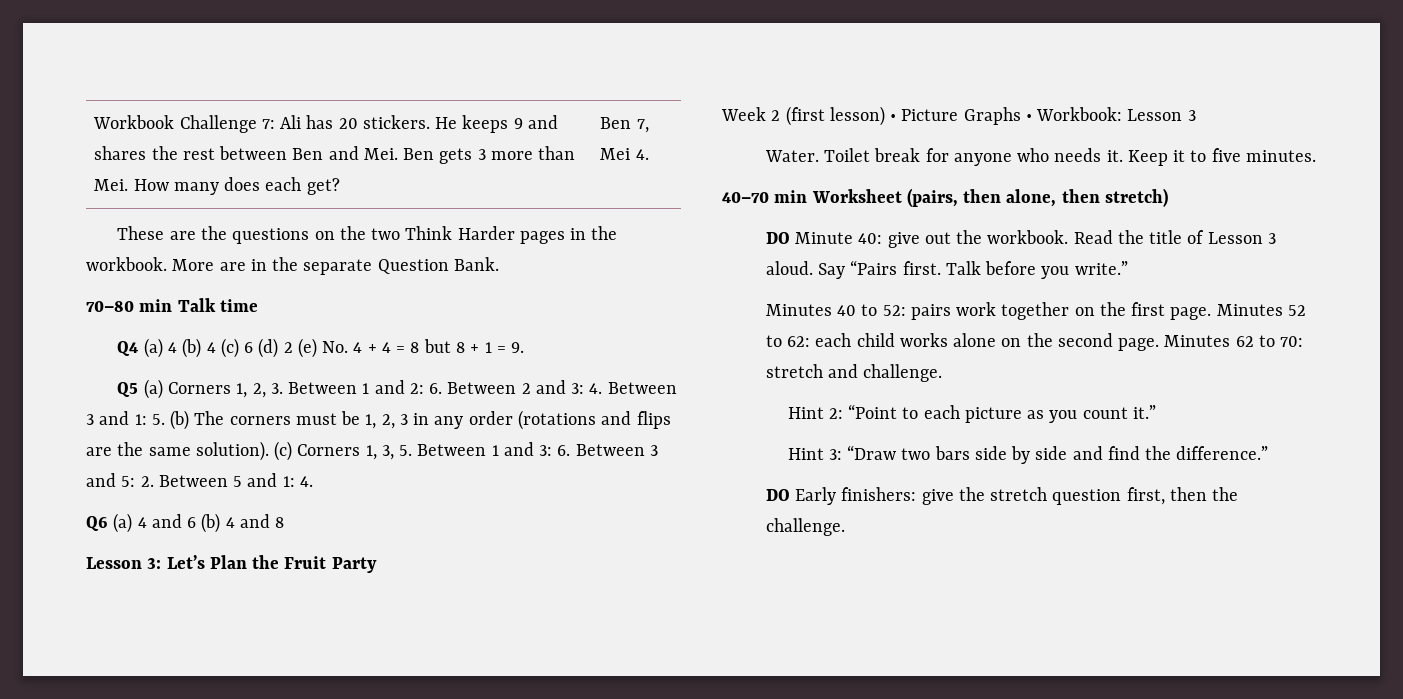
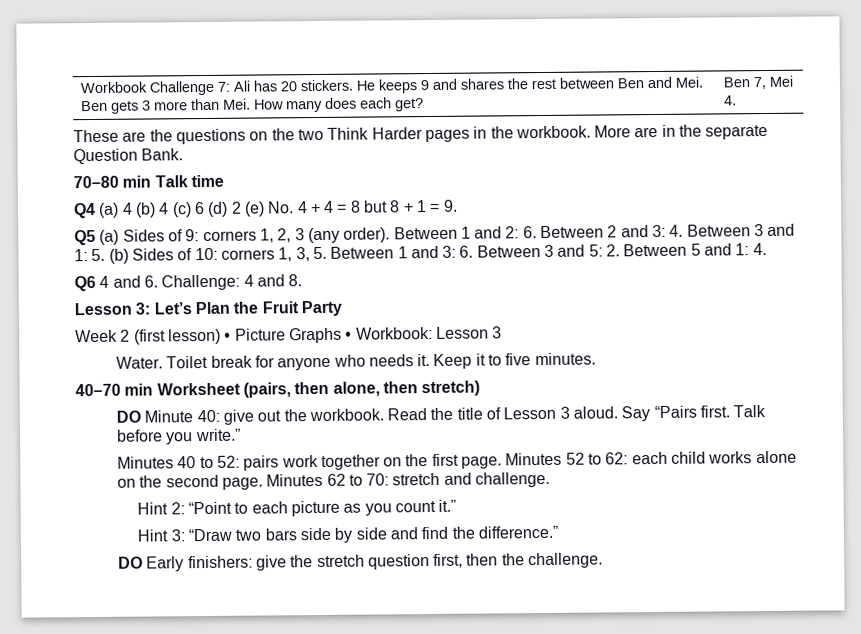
[167,382,283,398] Corners 1, 2, 3. -> [122,227,391,244] Sides of 9: corners 1, 2, 3 (any order).
[194,410,671,430] [86,441,361,461] The corners must be 1, 2, 3 in any order (rotations and flips are the same solution). (c) Corners -> [131,247,275,261] Sides of 10: corners
[113,513,285,533] (a) 4 and 6 (b) 4 and 8 -> [99,274,303,291] 4 and 6. Challenge: 4 and 8.

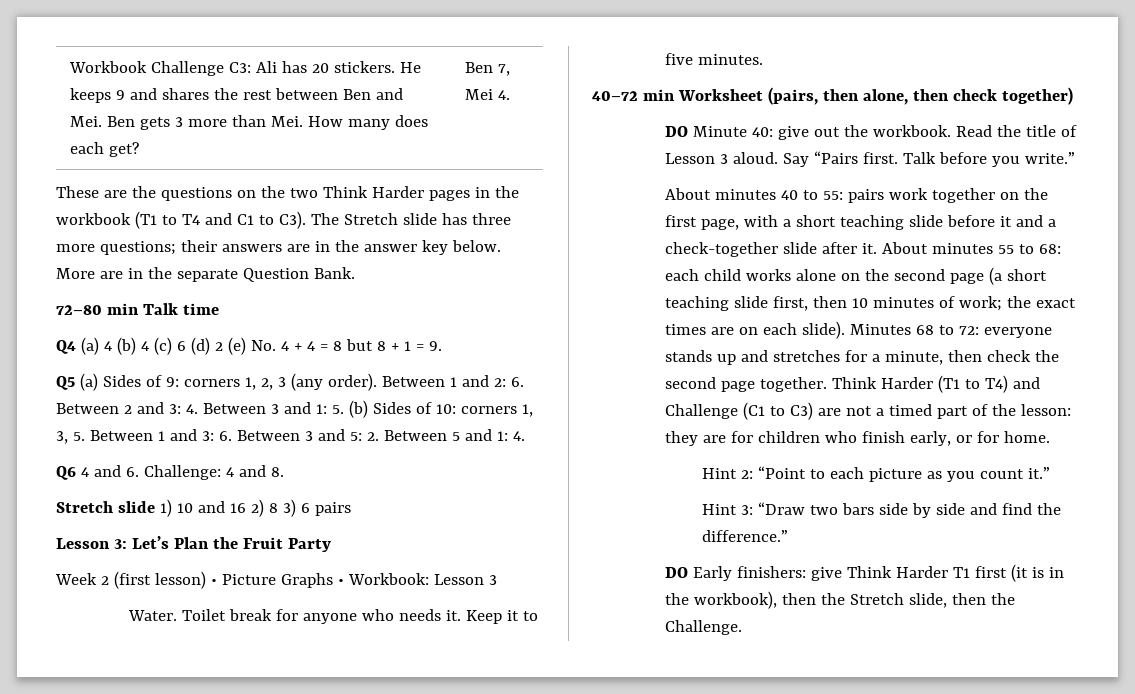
[216,81,230,92] 7: -> [229,62,252,73] C3:
[515,125,591,139] workbook. -> [56,211,511,229] [56,240,501,255] workbook (T1 to T4 and C1 to C3). The Stretch slide has three more questions; their answers are in the answer key below.
[73,175,119,189] 70–80 -> [56,305,102,315] 72–80
(303, 280) none -> [56,499,351,517] // Stretch slide 1) 10 and 16 2) 8 3) 6 pairs
[75,383,121,397] 40–70 -> [592,91,638,101] 40–72
[421,380,481,397] stretch) -> [952,87,1073,105] check together)
[116,456,174,469] Minutes -> [665,188,777,200] About minutes
[216,455,240,468] 52: -> [823,191,844,200] 55:
[461,452,629,469] page. Minutes 52 to 62: -> [701,215,1057,230] [665,242,1062,257] page, with a short teaching slide before it and a check-together slide after it. About minutes 55 to 68:
[221,471,551,490] page. Minutes 62 to 70: stretch and challenge. -> [950,267,1048,285] [665,296,1077,311] [665,321,1053,339] [665,350,1060,365] [665,375,1041,393] [665,402,1072,420] [665,431,1051,446] page (a short teaching slide first, then 10 minutes of work; the exact times are on each slide). Minutes 68 to 72: everyone stands up and stretches for a minute, then check the second page together. Think Harder (T1 to T4) and Challenge (C1 to C3) are not a timed part of the lesson: they are for children who finish early, or for home.
[290,552,604,570] the stretch question first, then the challenge. -> [847,564,1065,582] [665,591,1016,609] [665,620,743,635] Think Harder T1 first (it is in the workbook), then the Stretch slide, then the Challenge.

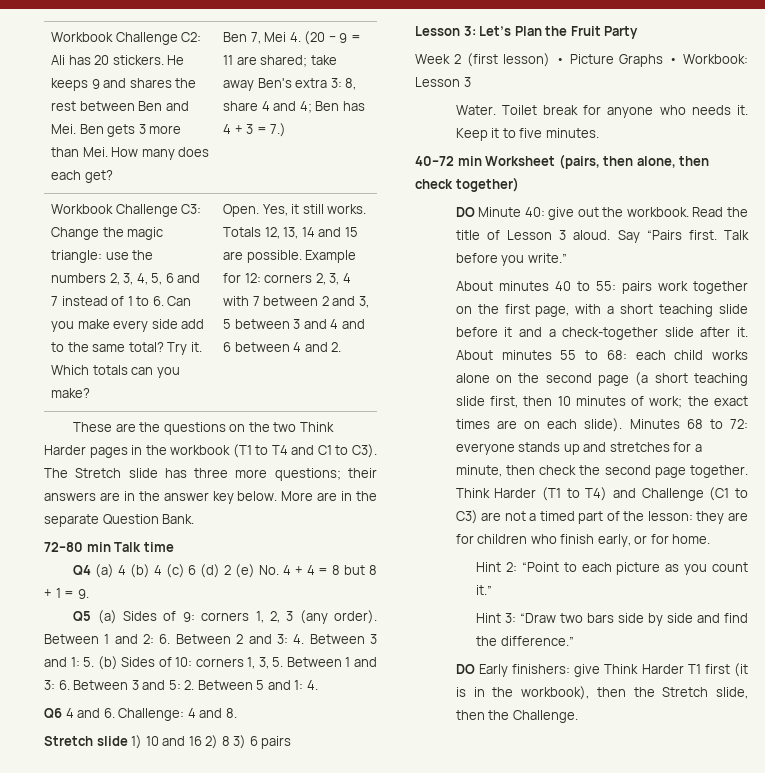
[69,61,252,76] Workbook Challenge C3: -> [51,32,202,45] Workbook Challenge C2:
(511, 95) none -> [304,31,361,45] [223,55,337,67] [223,78,357,91] [223,101,365,113] [223,123,287,137] [51,204,202,217] [51,227,164,240] [51,250,154,263] [51,273,201,285] [51,296,192,306] [51,319,205,332] [51,342,202,355] [51,365,180,378] [51,388,91,398] [223,204,367,217] [223,227,358,239] [223,250,357,263] [223,273,351,285] [223,296,369,308] [223,319,365,329] [223,342,342,352] (20 − 9 = 11 are shared; take away Ben's extra 3: 8, share 4 and 4; Ben has 4 + 3 = 7.) // Workbook Challenge C3: Change the magic triangle: use the numbers 2, 3, 4, 5, 6 and 7 instead of 1 to 6. Can you make every side add to the same total? Try it. Which totals can you make? | Open. Yes, it still works. Totals 12, 13, 14 and 15 are possible. Example for 12: corners 2, 3, 4 with 7 between 2 and 3, 5 between 3 and 4 and 6 between 4 and 2.

